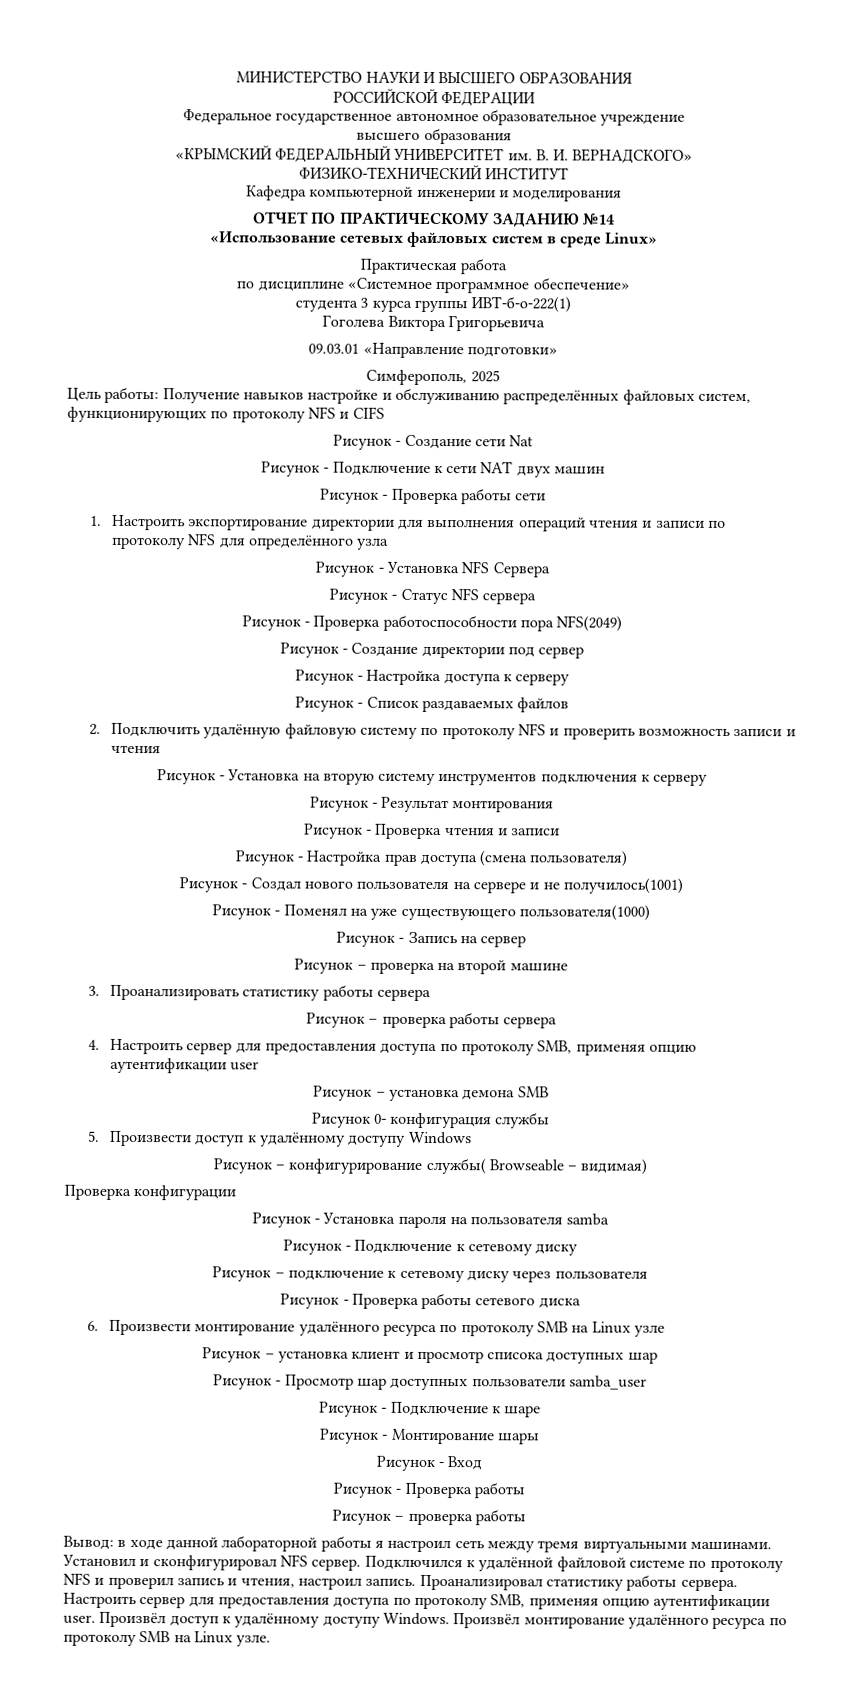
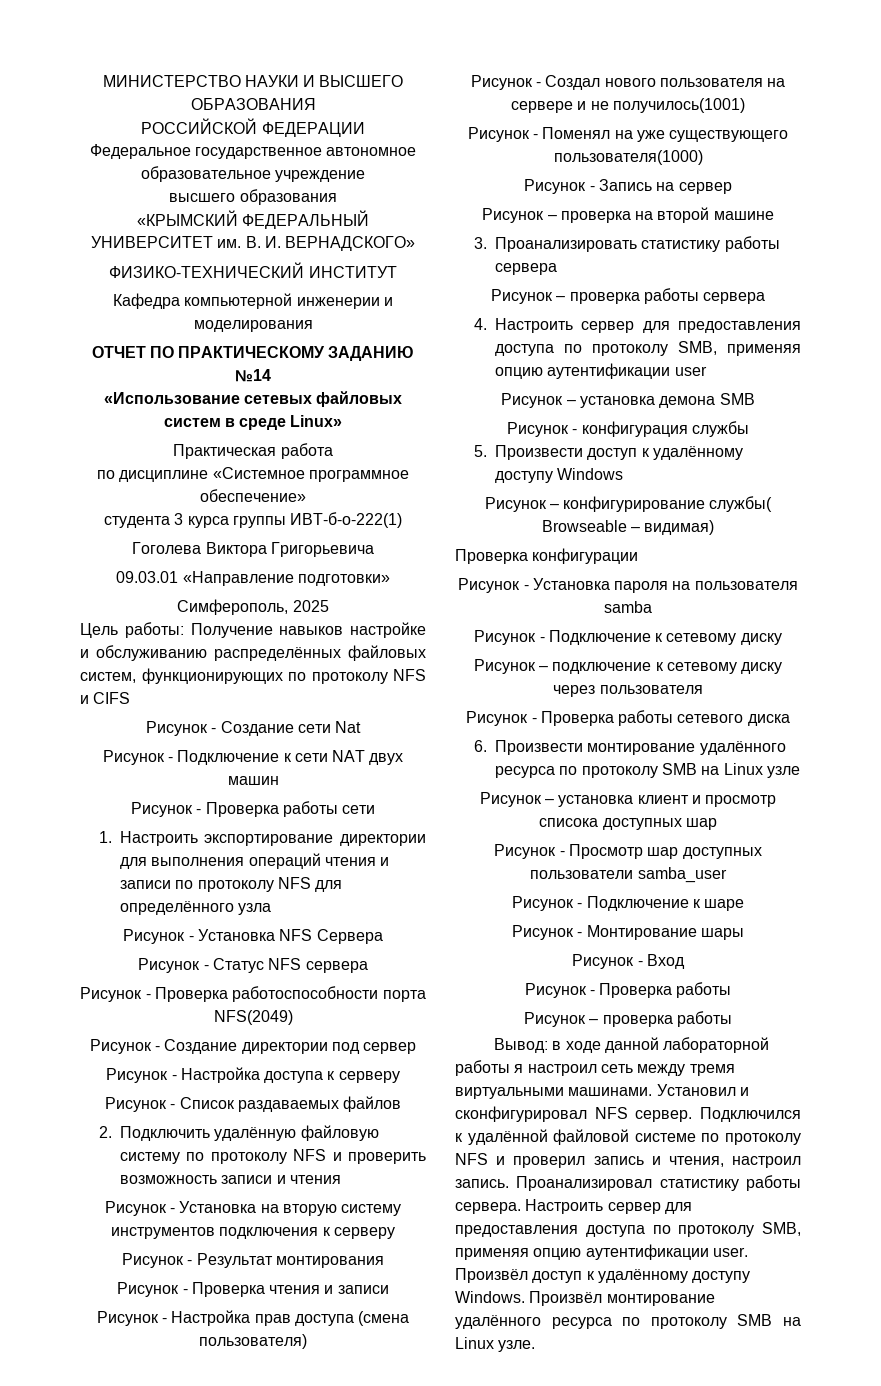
[519,619,554,632] пора -> [382,990,426,1002] порта
[373,1113,387,1124] 0- -> [572,429,578,434] -

